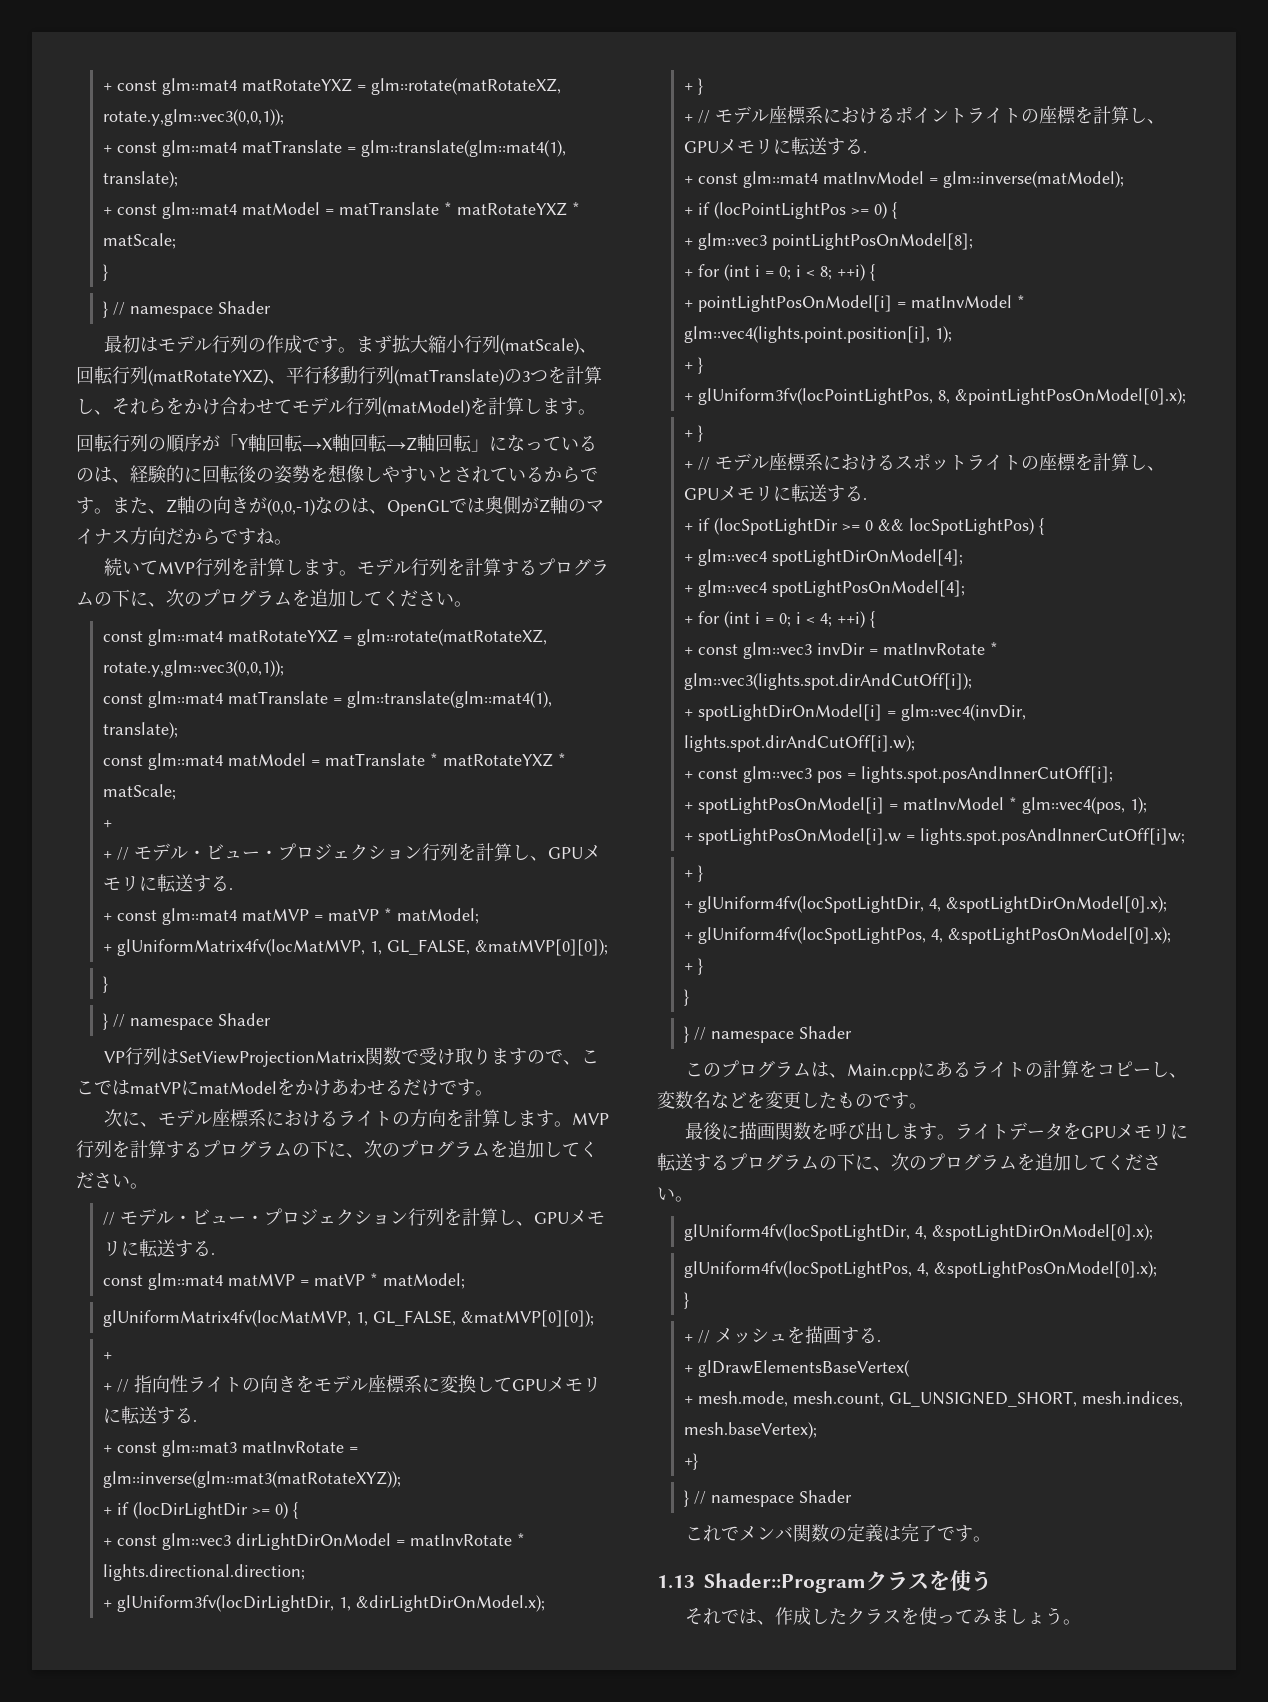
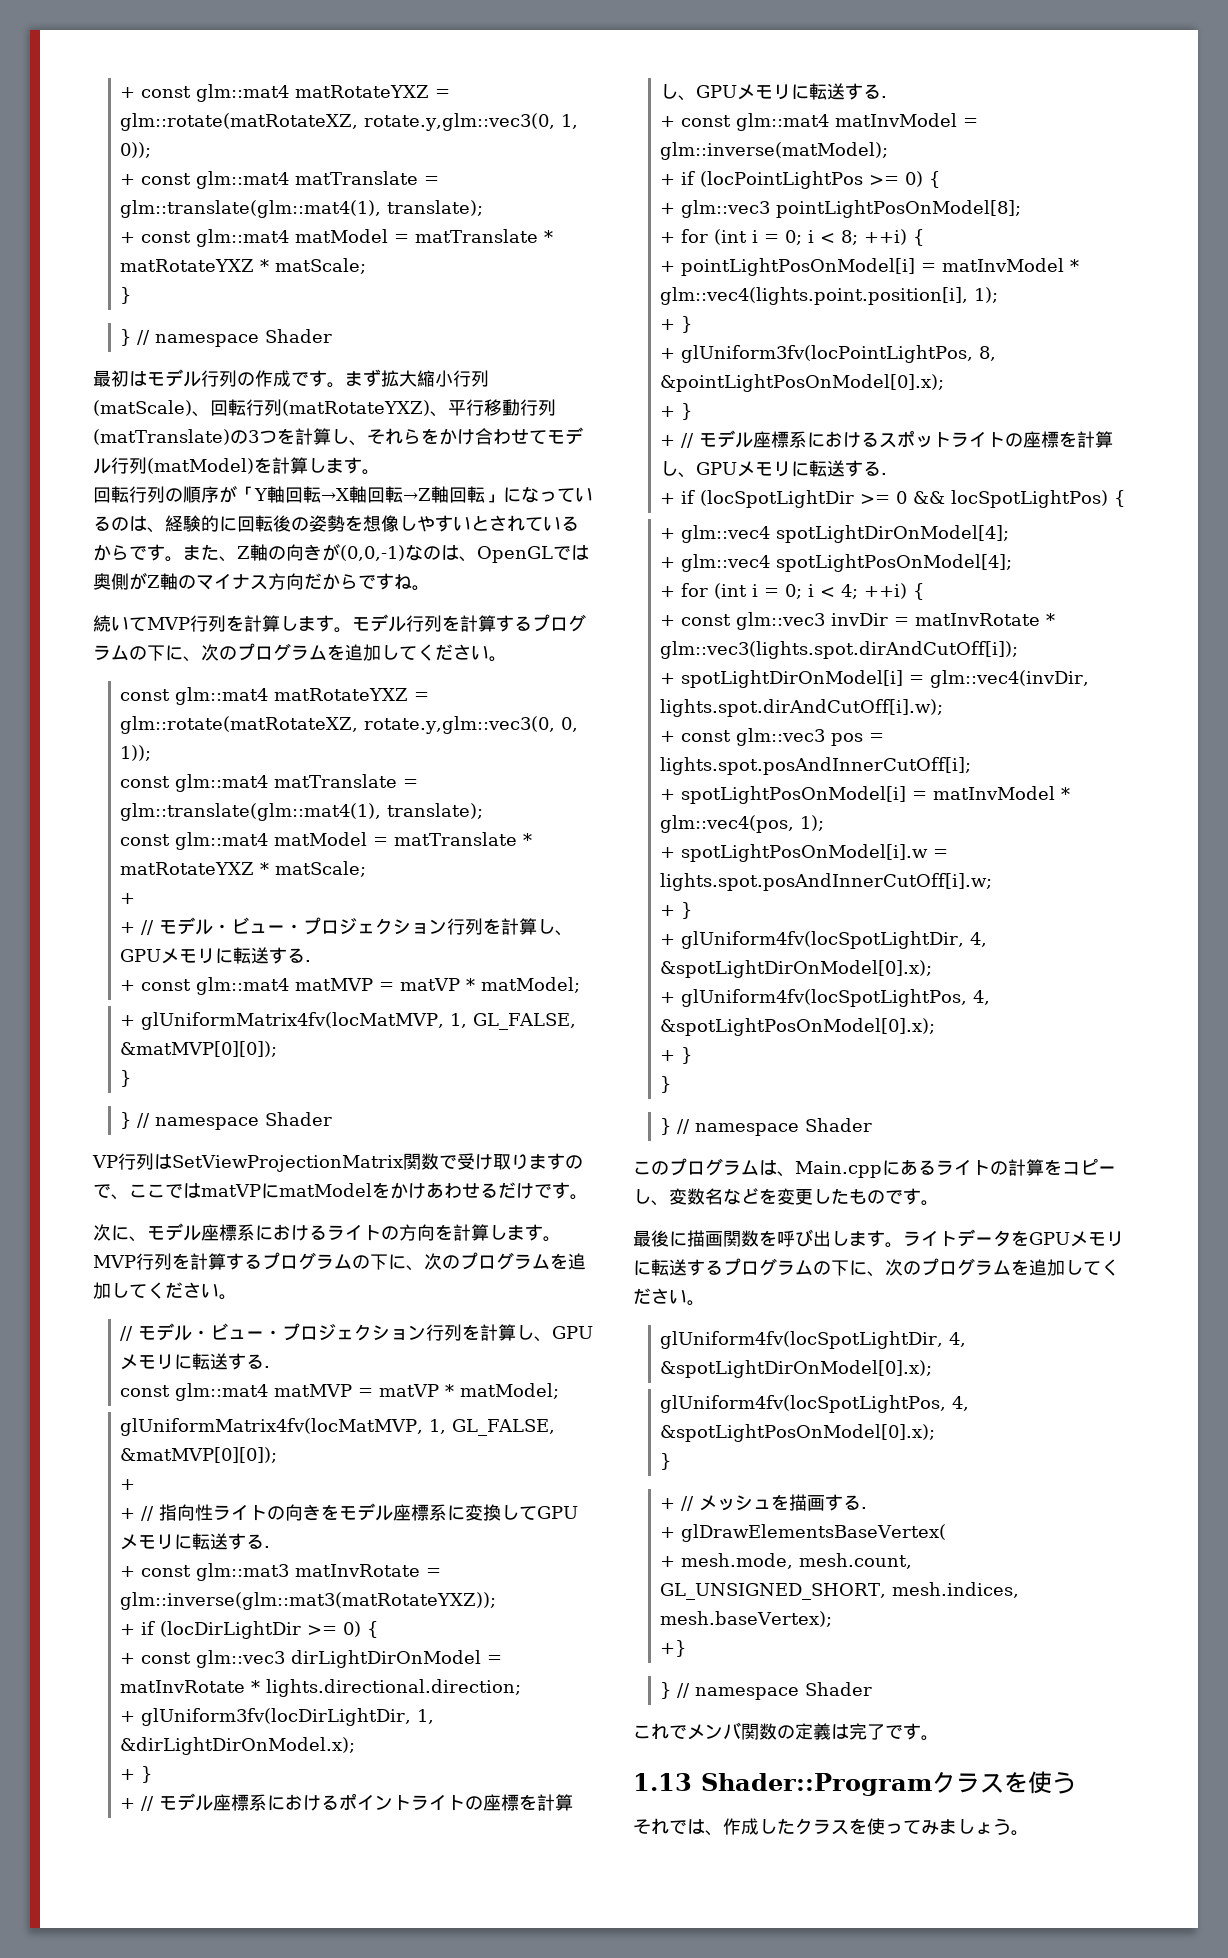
[102,109,284,126] rotate.y,glm::vec3(0,0,1)); -> [364,113,579,131] [120,142,152,158] rotate.y,glm::vec3(0, 1, 0));
[102,660,284,677] rotate.y,glm::vec3(0,0,1)); -> [364,716,579,734] [120,745,152,761] rotate.y,glm::vec3(0, 0, 1));
[102,1471,401,1488] glm::inverse(glm::mat3(matRotateXYZ)); -> [120,1592,497,1610] glm::inverse(glm::mat3(matRotateYXZ));
[919,828,1185,845] lights.spot.posAndInnerCutOff[i]w; -> [660,873,993,891] lights.spot.posAndInnerCutOff[i].w;

